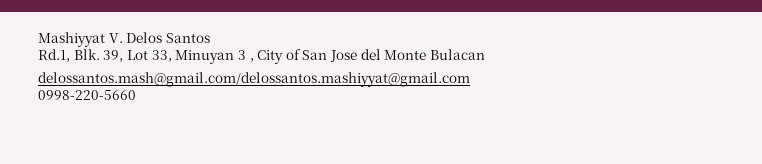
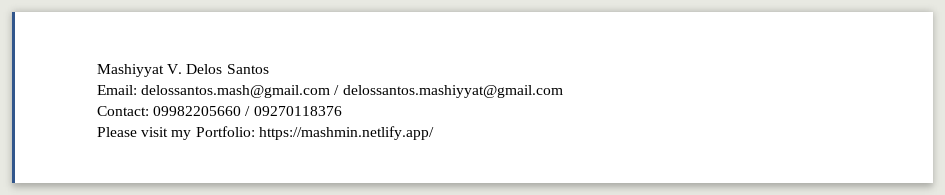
[38,49,486,64] [38,72,470,87] [38,90,136,100] Rd.1, Blk. 39, Lot 33, Minuyan 3 , City of San Jose del Monte Bulacan // delossantos.mash@gmail.com/delossantos.mashiyyat@gmail.com // 0998-220-5660 -> [97,85,563,98] [97,106,342,116] [97,126,434,140] Email: delossantos.mash@gmail.com / delossantos.mashiyyat@gmail.com // Contact: 09982205660 / 09270118376 // Please visit my Portfolio: https://mashmin.netlify.app/

